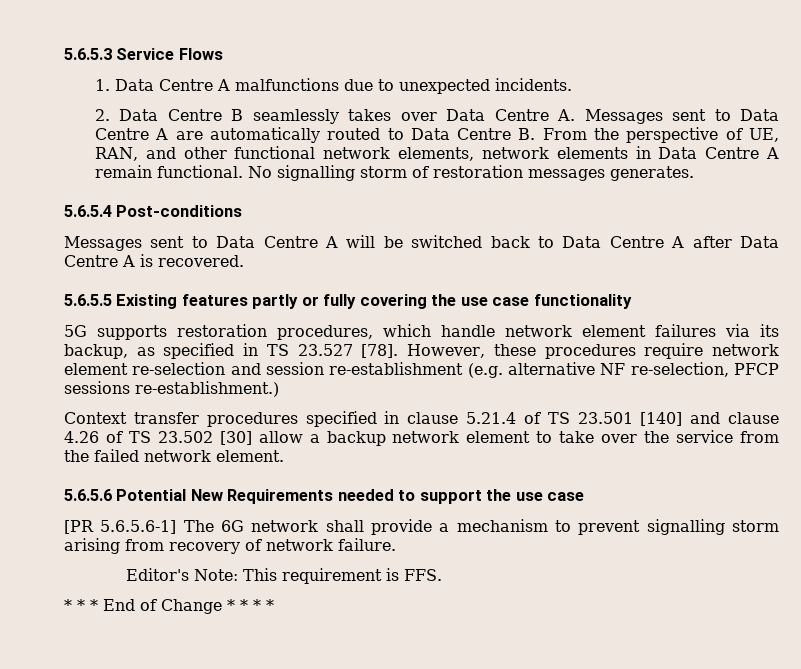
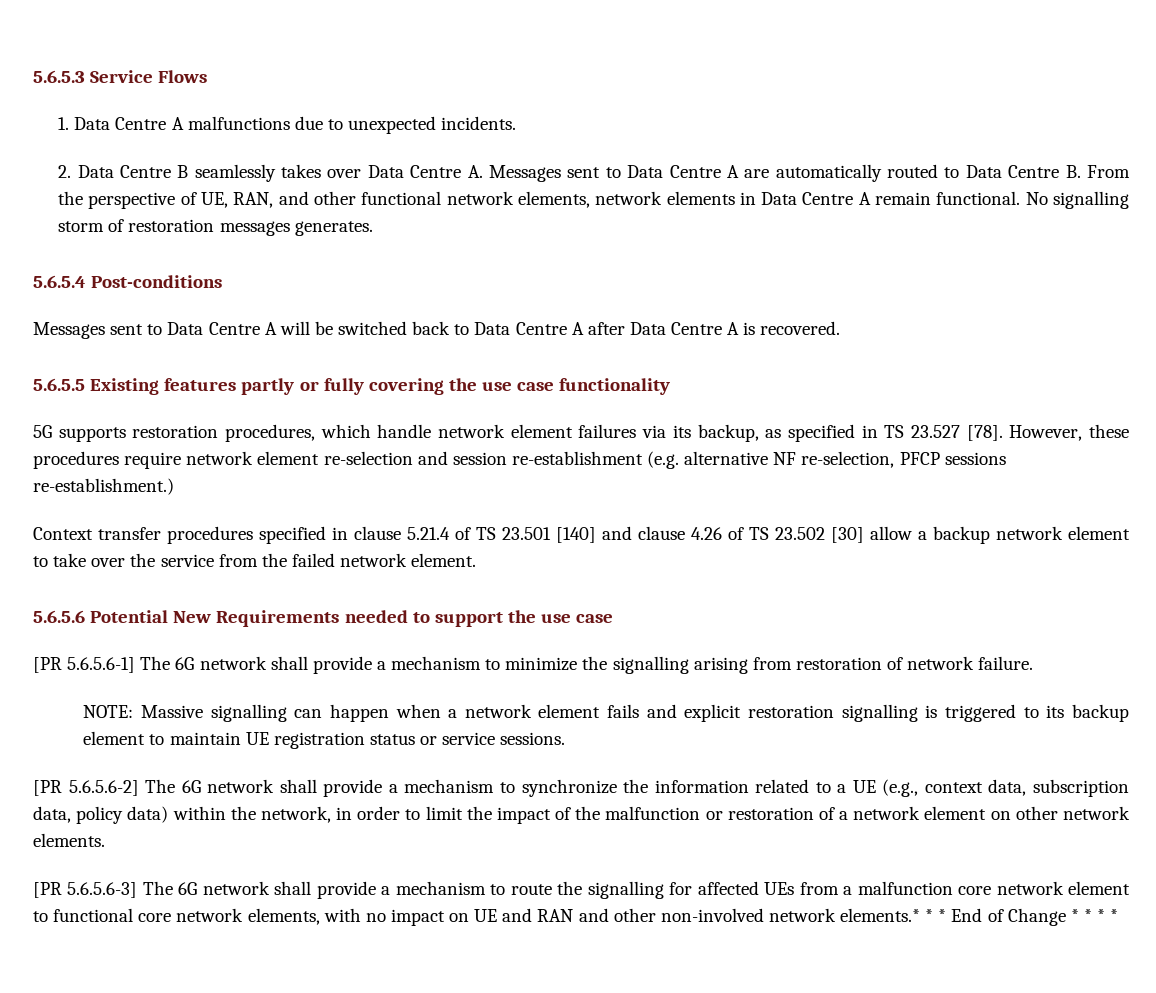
[578,519,779,535] prevent signalling storm -> [505,656,689,674] minimize the signalling
[169,542,240,554] recovery -> [795,657,882,670] restoration
[125,568,442,584] [64,599,72,611] Editor's Note: This requirement is FFS. // * -> [83,704,1130,722] [83,731,566,749] [33,779,1129,797] [33,806,1130,824] [33,833,105,847] [33,881,1130,899] [33,908,921,926] NOTE: Massive signalling can happen when a network element fails and explicit restoration signalling is triggered to its backup element to maintain UE registration status or service sessions. // [PR 5.6.5.6-2] The 6G network shall provide a mechanism to synchronize the information related to a UE (e.g., context data, subscription data, policy data) within the network, in order to limit the impact of the malfunction or restoration of a network element on other network elements. // [PR 5.6.5.6-3] The 6G network shall provide a mechanism to route the signalling for affected UEs from a malfunction core network element to functional core network elements, with no impact on UE and RAN and other non-involved network elements.*

